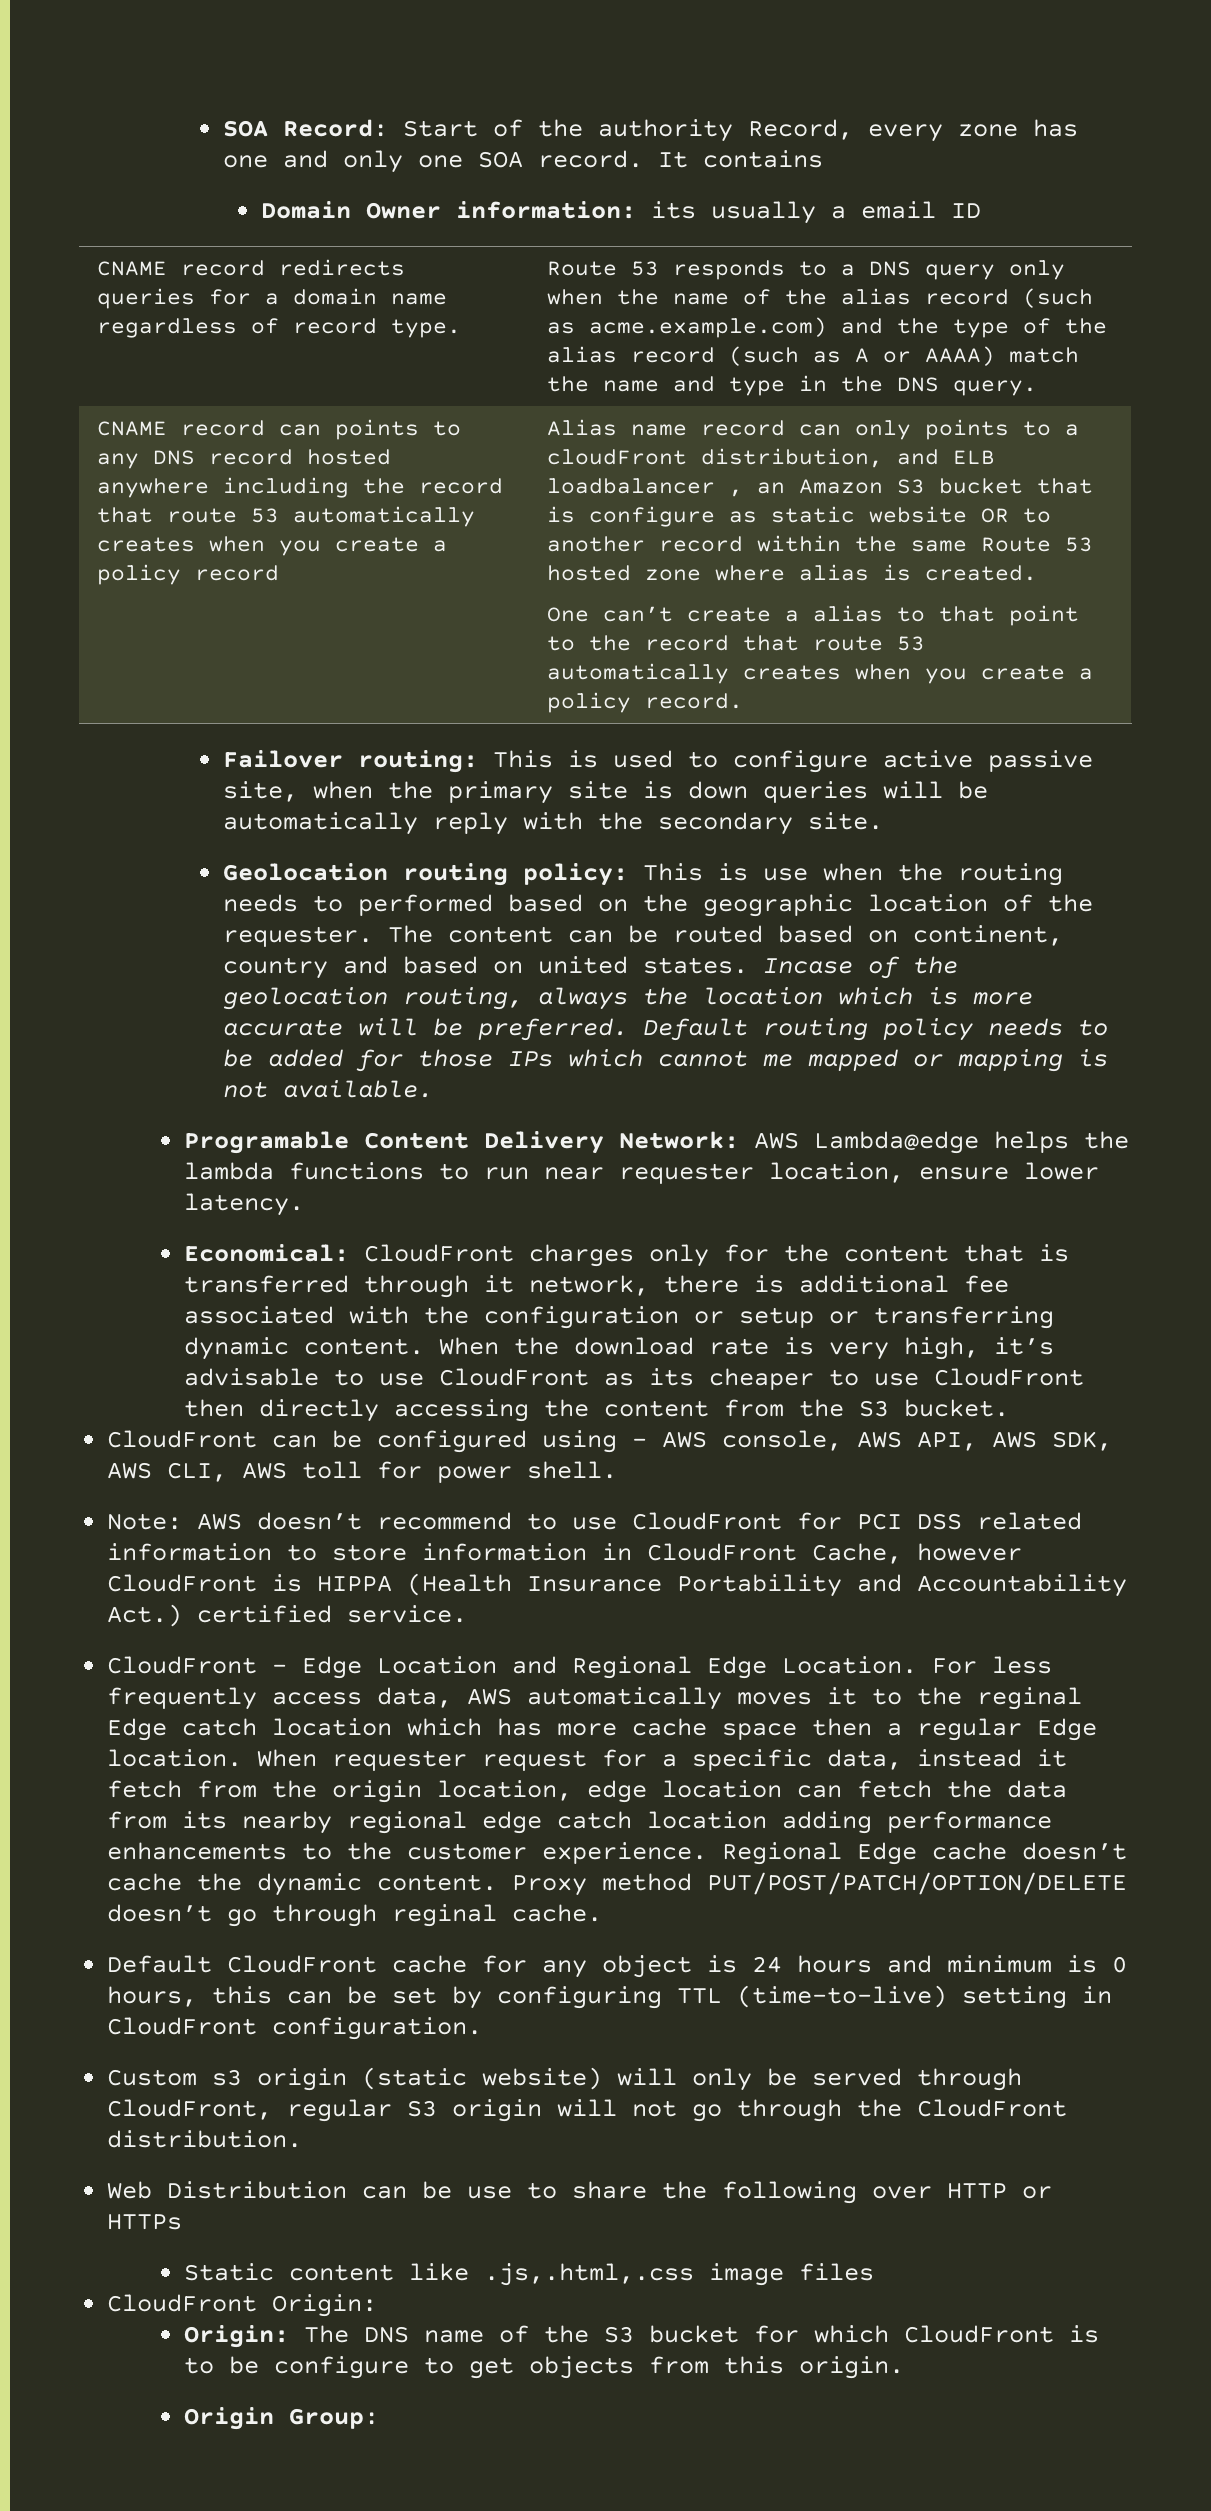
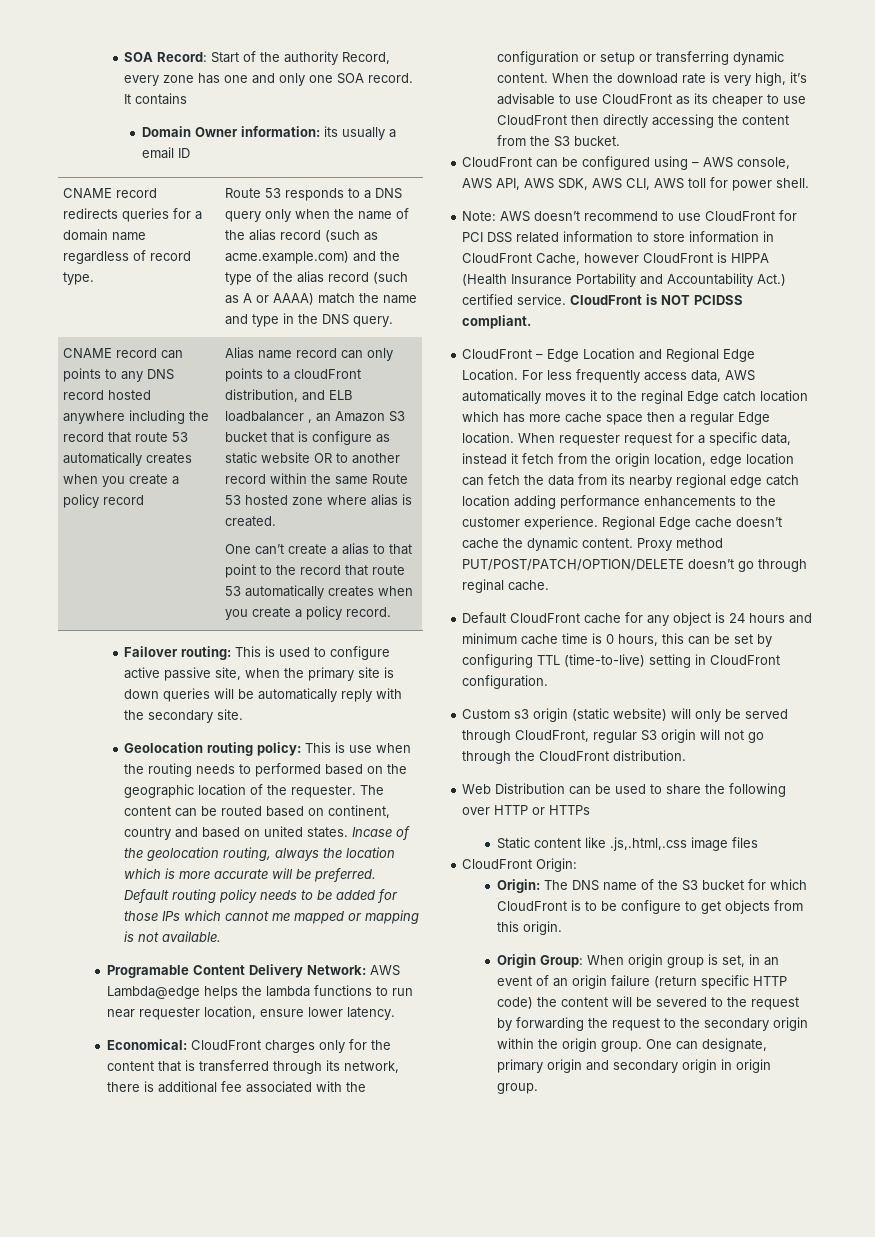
[484,1275,515,1293] it -> [326,1060,341,1071] its
(468, 1614) none -> [570,294,744,305] [462,315,532,329] CloudFront is NOT PCIDSS compliant.
(1053, 1964) none -> [521,633,589,645] cache time
[467,2186,513,2199] use -> [615,784,647,794] used
(380, 2418) none -> [587,954,780,968] [497,975,788,989] [497,996,800,1010] [497,1017,809,1031] [497,1038,768,1052] [497,1059,772,1073] [497,1083,539,1094] When origin group is set, in an event of an origin failure (return specific HTTP code) the content will be severed to the request by forwarding the request to the secondary origin within the origin group. One can designate, primary origin and secondary origin in origin group.

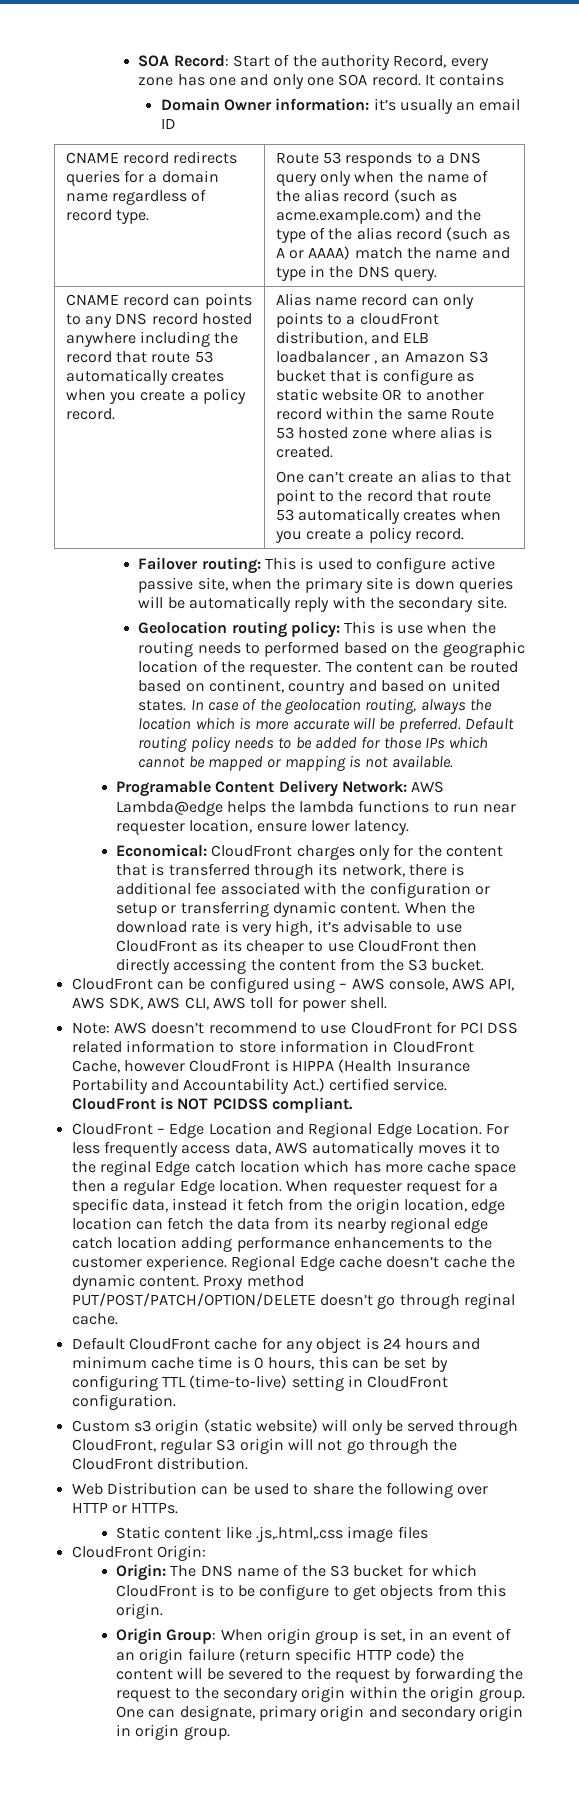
[323,126,396,140] its usually a -> [373,98,476,114] it’s usually an
[103,495,145,505] record -> [65,408,115,420] record.
[331,546,339,555] a -> [397,474,417,483] an
[352,827,393,837] Incase -> [190,699,239,711] In case
[272,913,291,921] me -> [188,756,205,768] be
[549,805,591,815] HTTPs -> [131,1502,179,1514] HTTPs.

